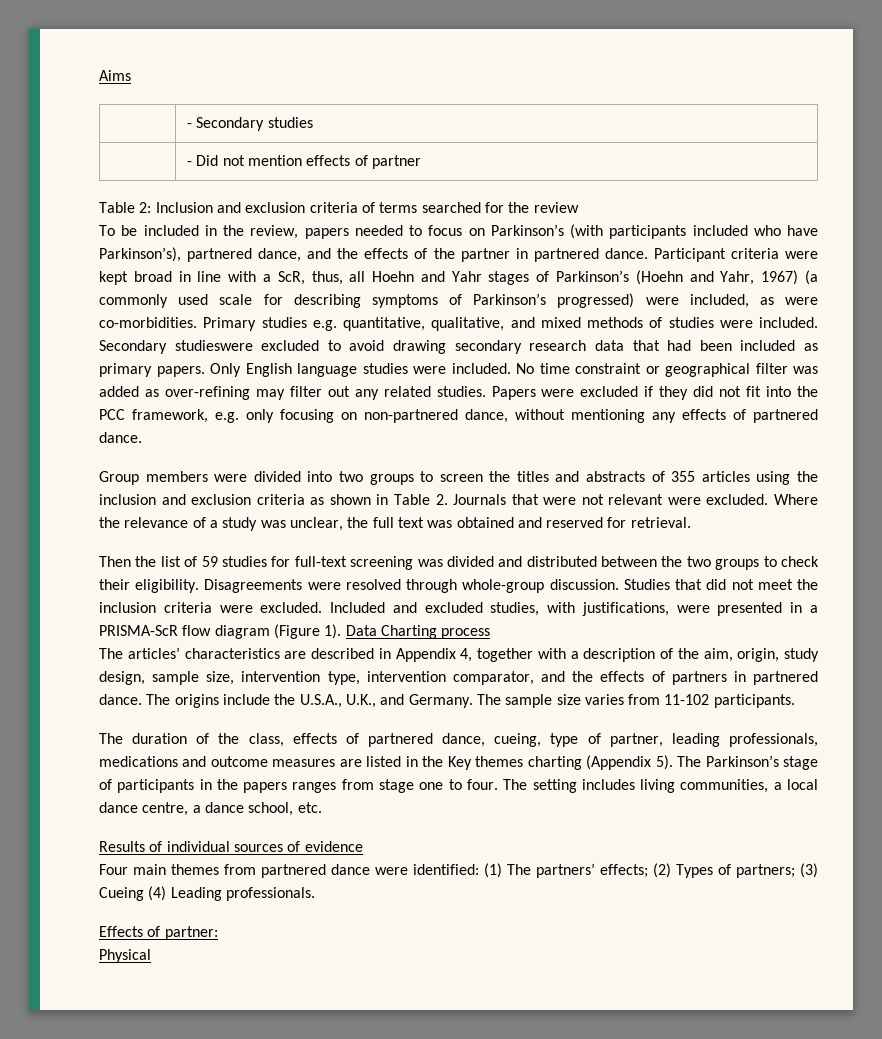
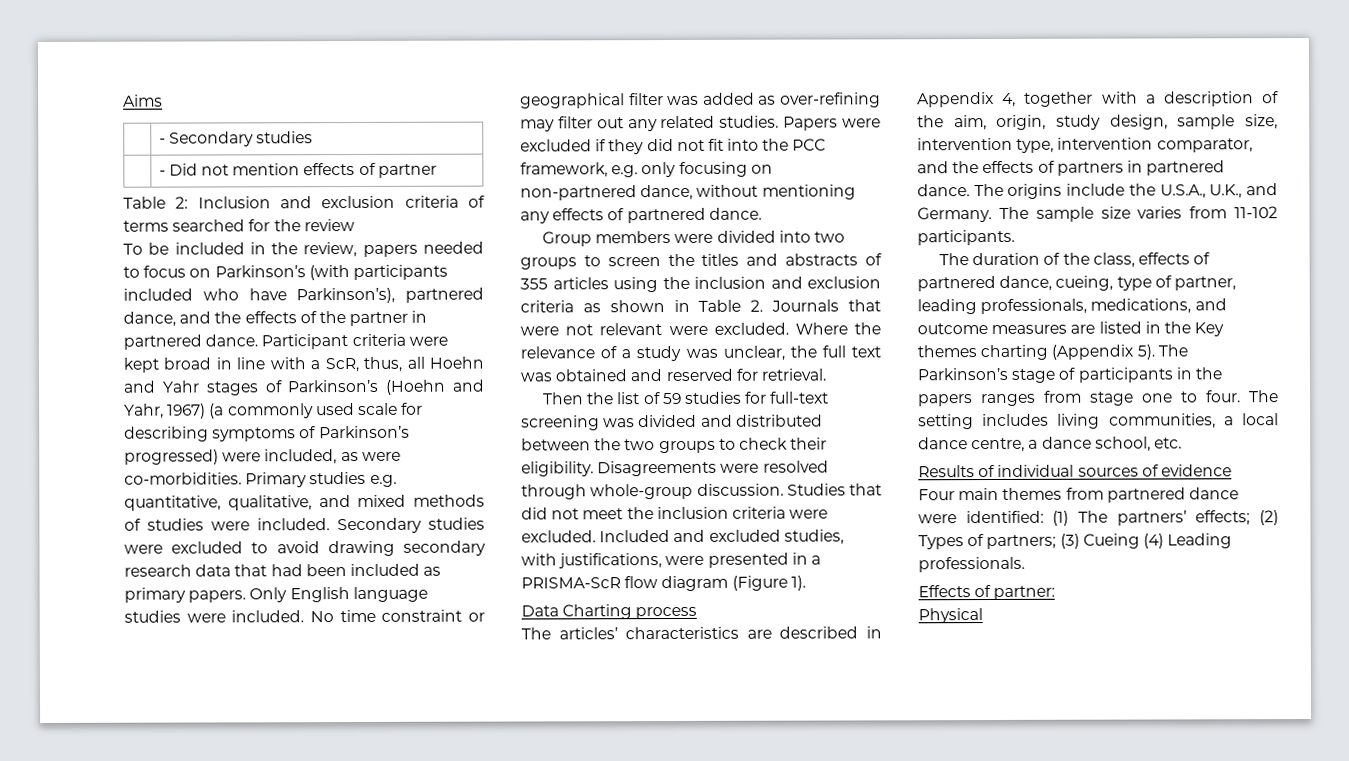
[174,340,253,351] studieswere -> [428,517,485,530] [124,544,163,554] studies were
(342, 631) none -> (806, 583) //
[99,756,178,767] medications -> [1090,298,1192,314] medications,

